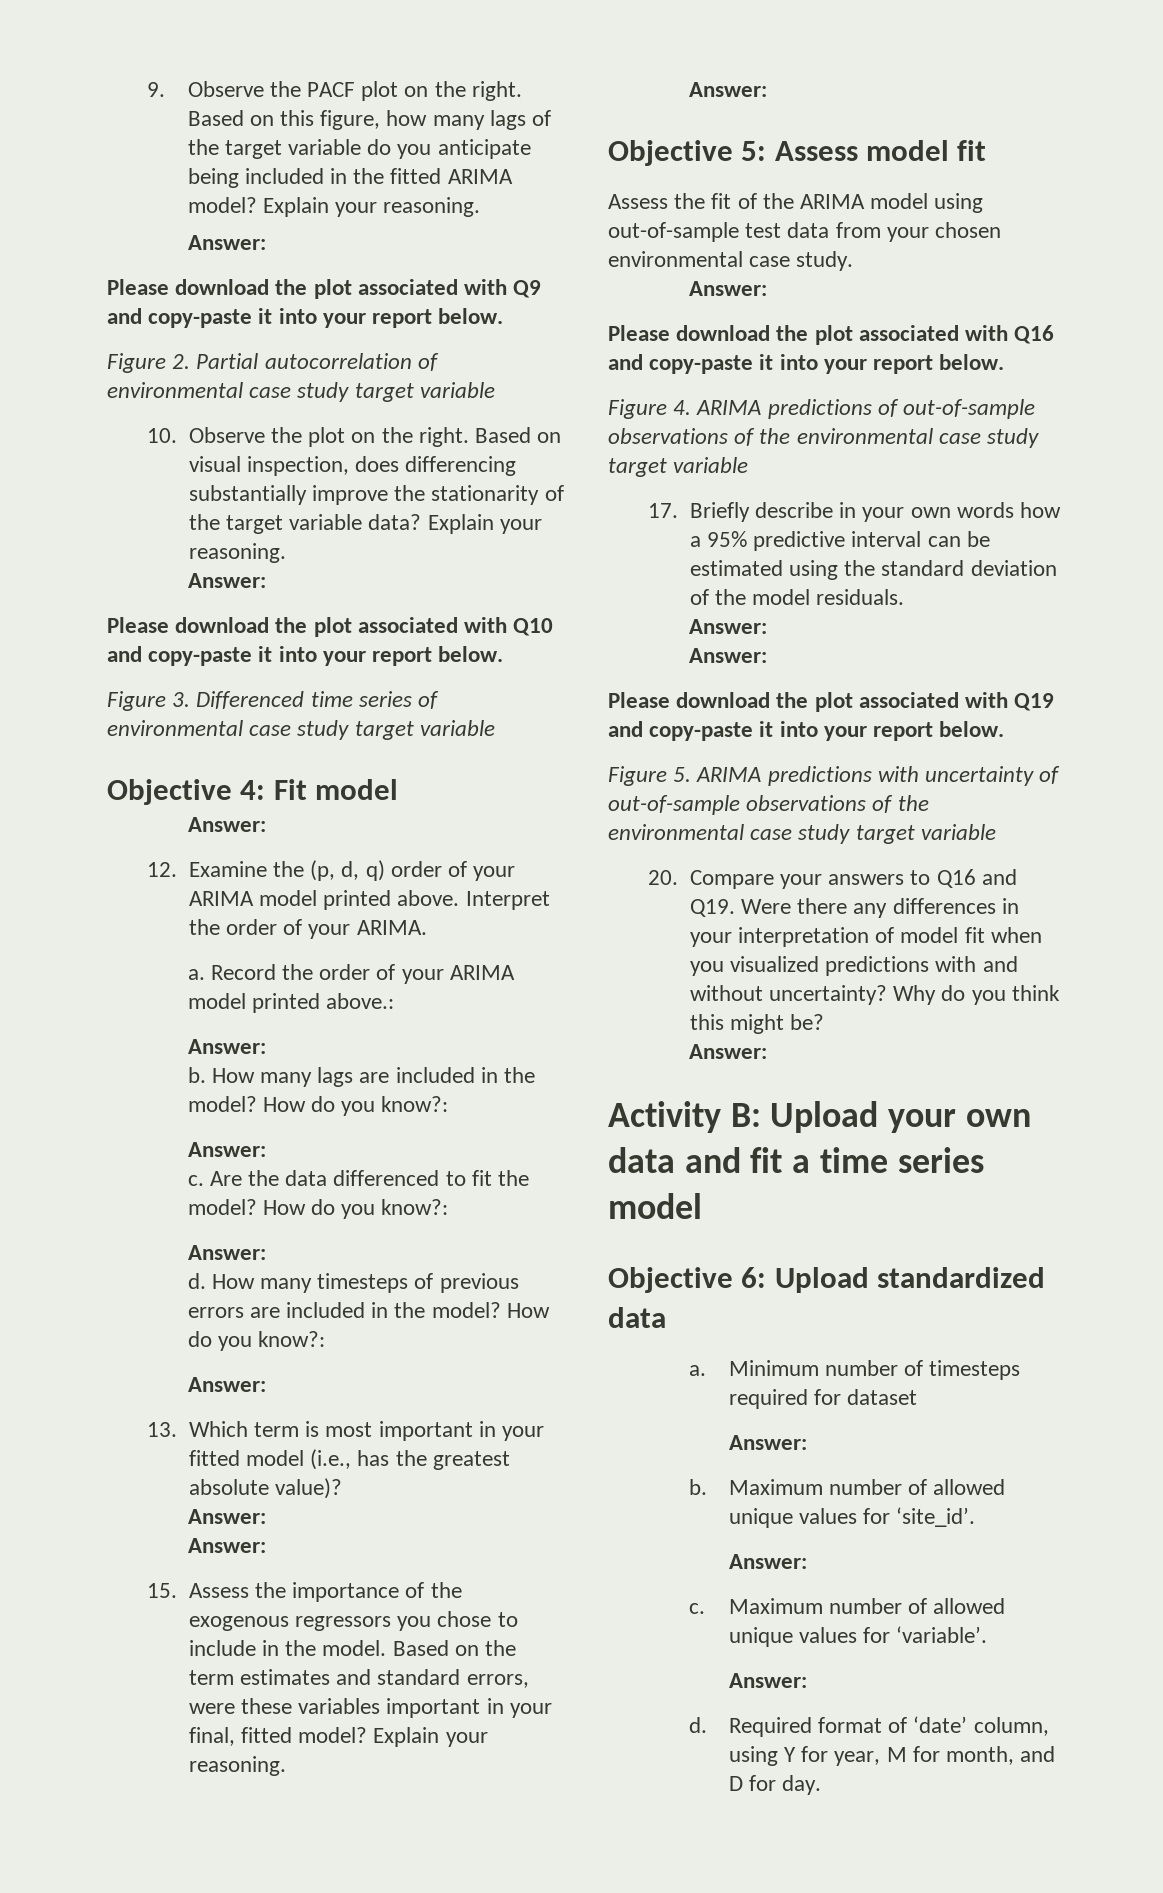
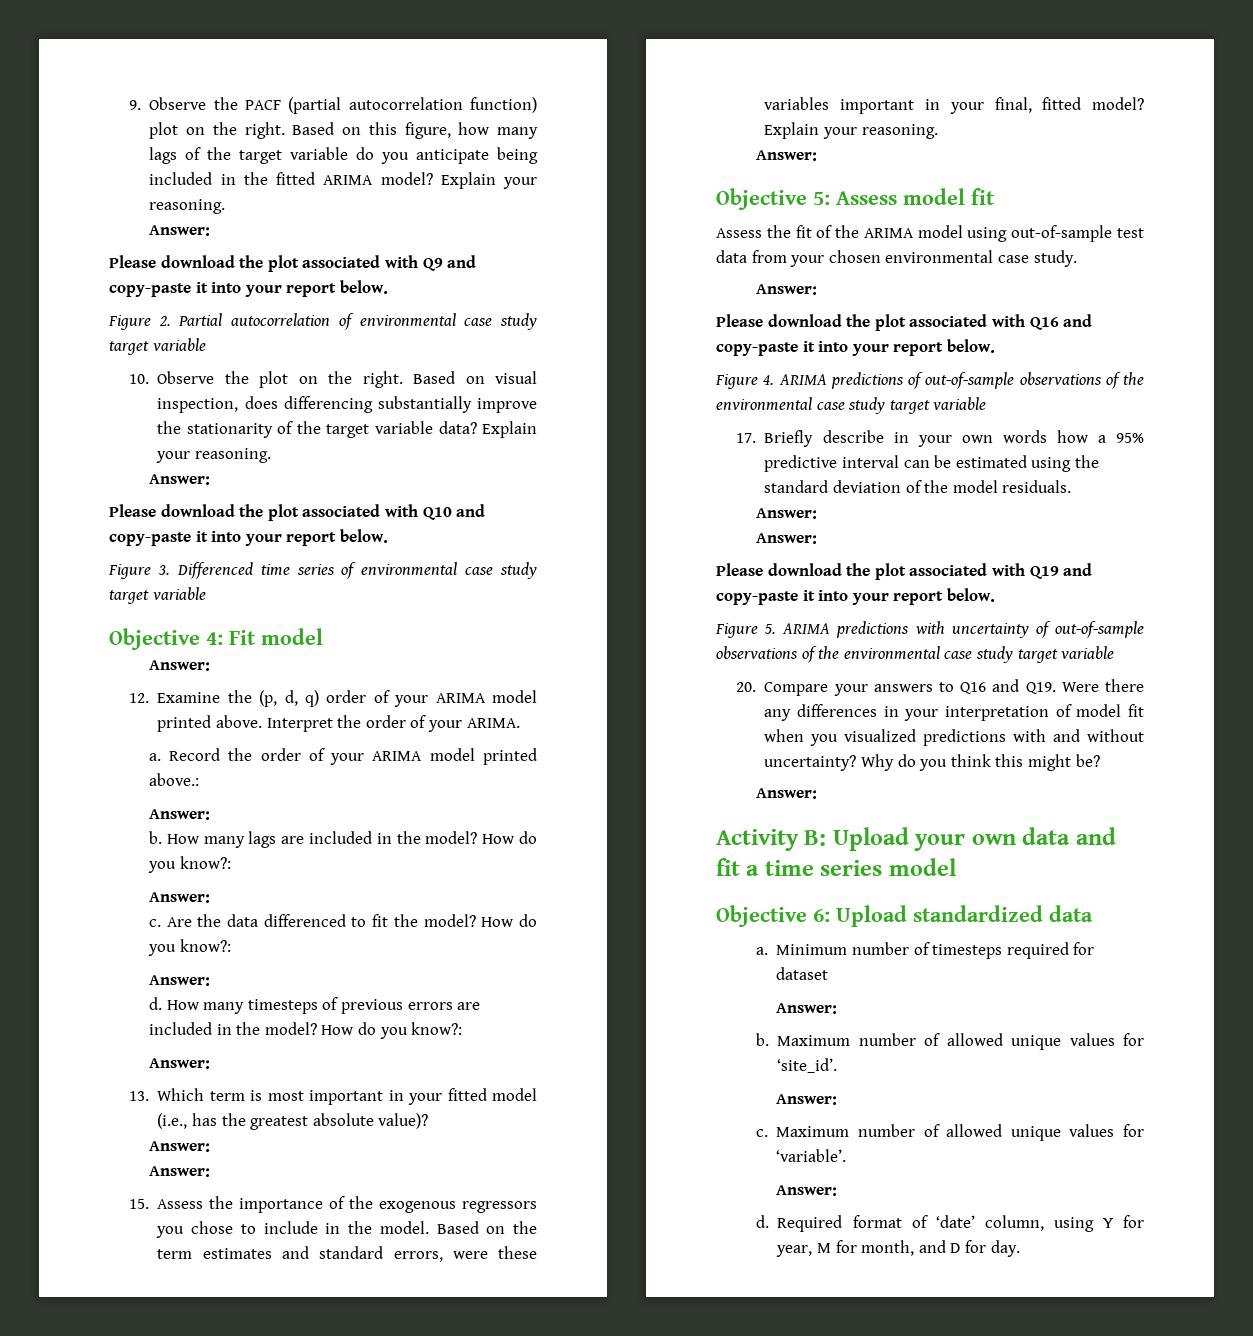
(355, 89) none -> [288,97,537,114] (partial autocorrelation function)

